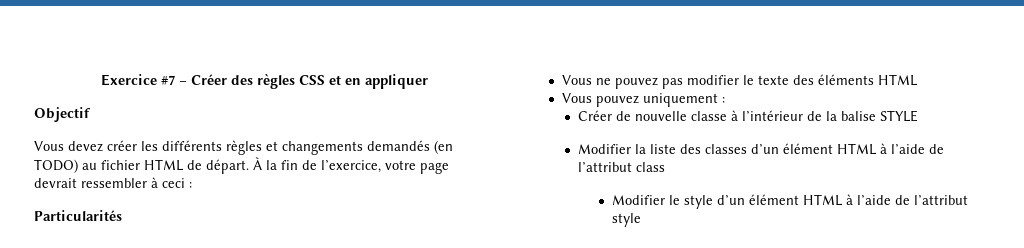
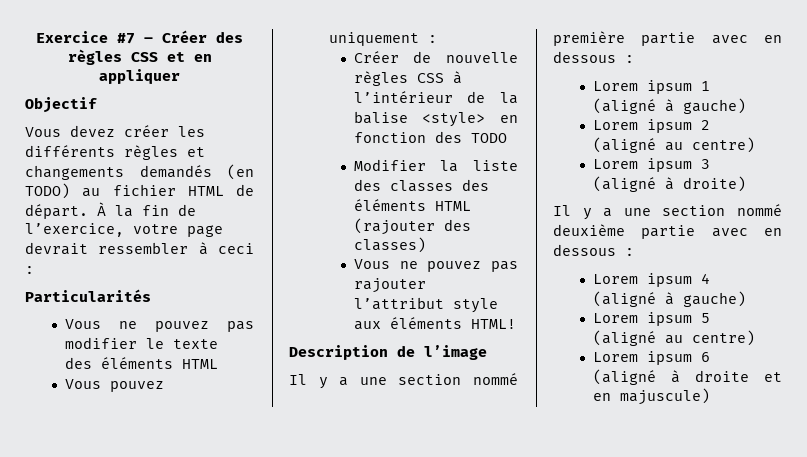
[691,111,728,121] classe -> [353,71,444,86] règles CSS
[880,110,919,122] STYLE -> [422,112,518,127] [353,131,507,143] <style> en fonction des TODO
[751,143,945,155] [578,162,666,172] [611,194,968,209] [611,213,641,227] d’un élément HTML à l’aide de l’attribut class // Modifier le style d’un élément HTML à l’aide de l’attribut style -> [461,179,489,191] [353,199,471,211] [353,218,471,235] [353,237,426,253] [353,259,518,272] [353,278,426,293] [353,297,498,313] [353,317,516,330] [289,345,487,360] [289,373,518,389] [553,31,782,46] [553,51,634,63] [593,80,711,94] [593,98,747,114] [593,119,711,133] [593,137,756,153] [593,158,711,172] [593,176,747,192] [553,204,782,220] [553,224,782,239] [553,244,634,256] [593,273,711,287] [593,291,747,307] [593,312,711,326] [593,330,756,346] [593,351,711,365] [593,369,782,385] [593,388,711,405] des éléments HTML (rajouter des classes) // Vous ne pouvez pas rajouter l’attribut style aux éléments HTML! // Description de l’image // Il y a une section nommé première partie avec en dessous : // Lorem ipsum 1 (aligné à gauche) // Lorem ipsum 2 (aligné au centre) // Lorem ipsum 3 (aligné à droite) // Il y a une section nommé deuxième partie avec en dessous : // Lorem ipsum 4 (aligné à gauche) // Lorem ipsum 5 (aligné au centre) // Lorem ipsum 6 (aligné à droite et en majuscule)

